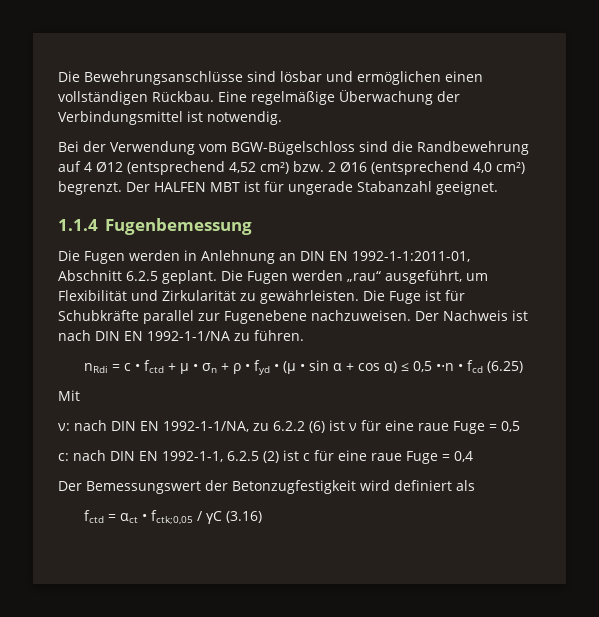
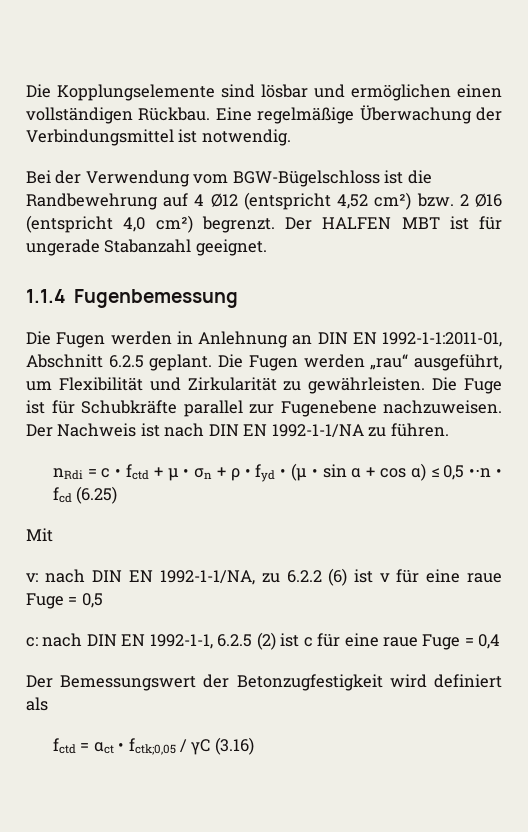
[58,71,243,85] Die Bewehrungsanschlüsse -> [26,84,215,101] Die Kopplungselemente
[359,141,388,152] sind -> [384,170,404,184] ist
[127,161,225,175] (entsprechend -> [243,192,331,210] (entspricht
[371,161,469,175] (entsprechend -> [26,215,113,233] (entspricht

